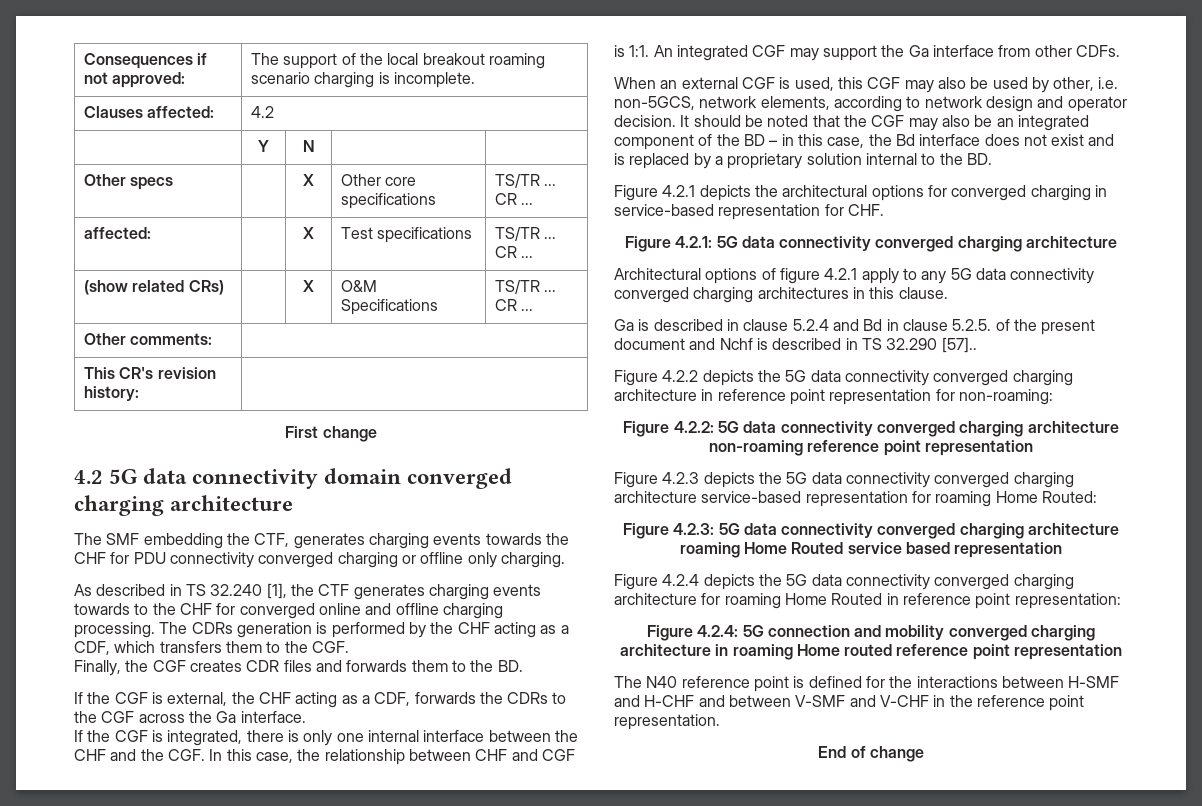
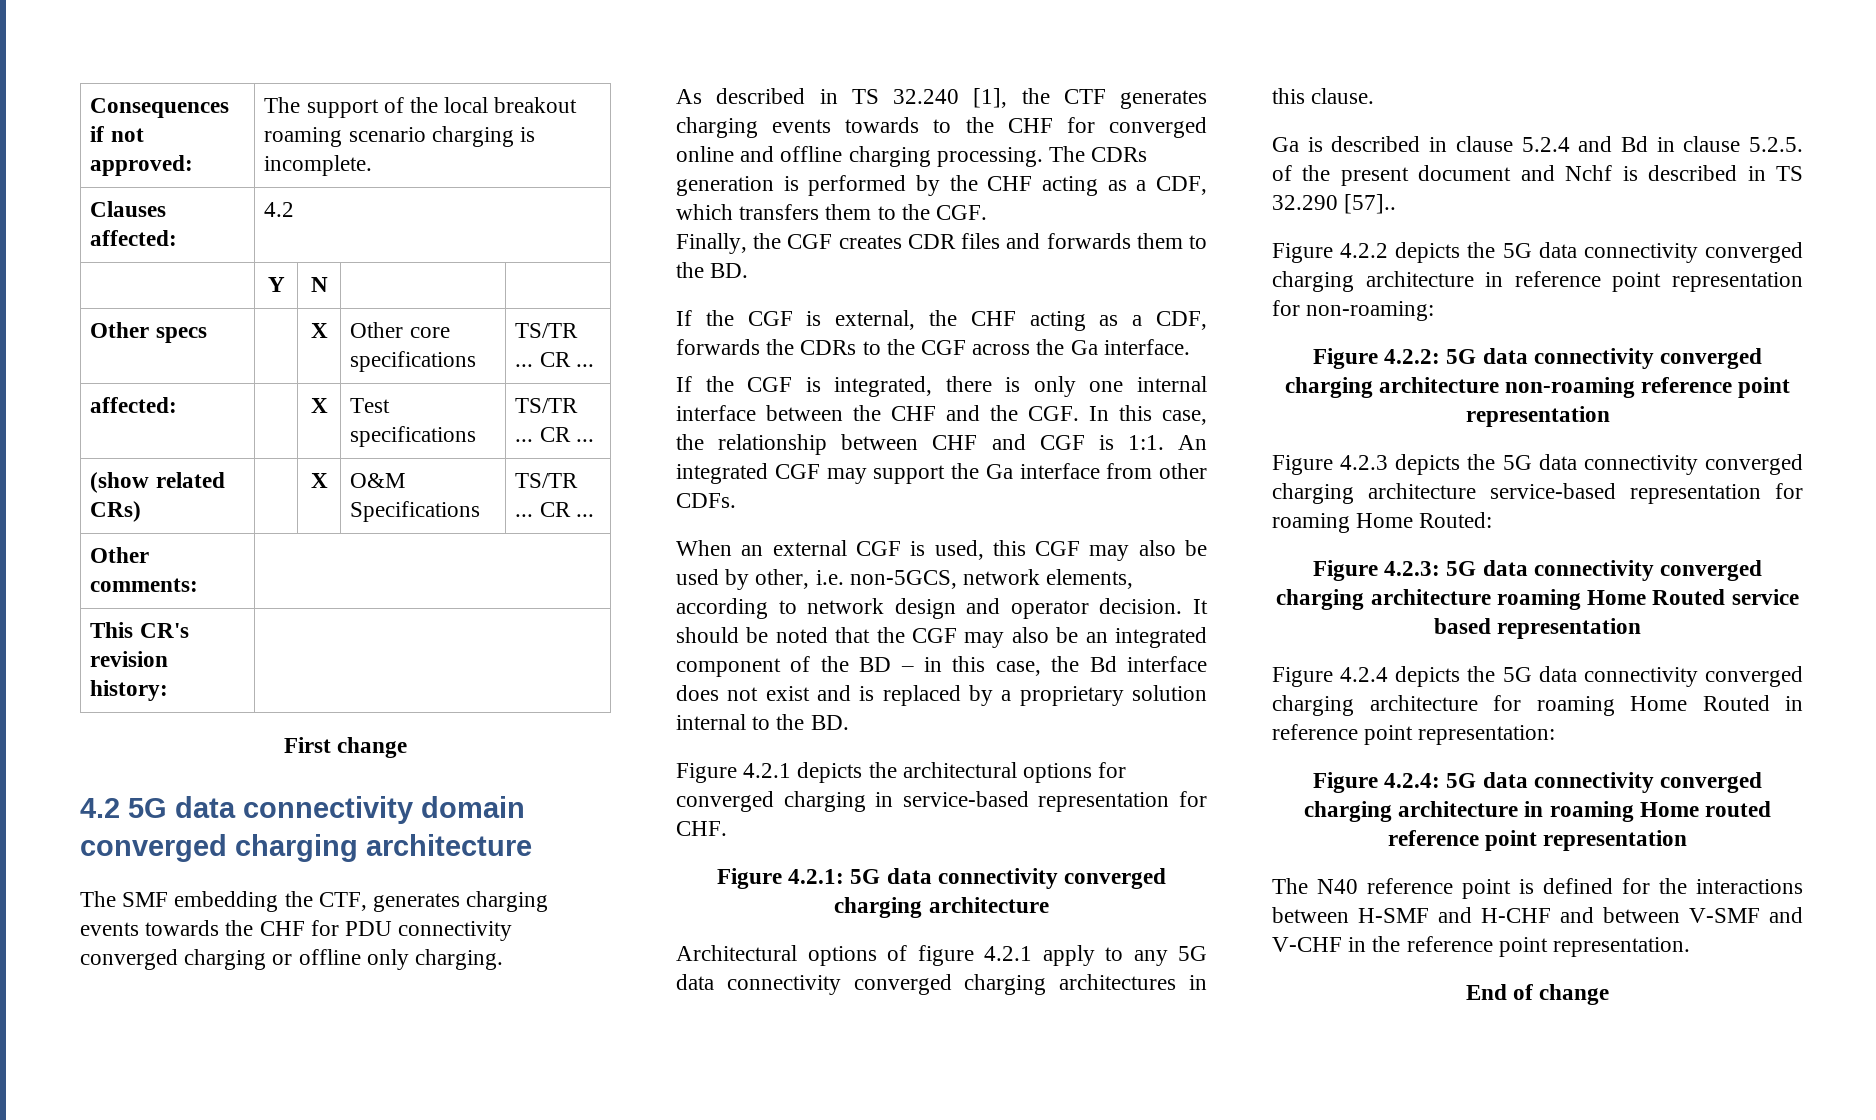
[767,625,945,640] connection and mobility -> [1482,772,1654,793] data connectivity

